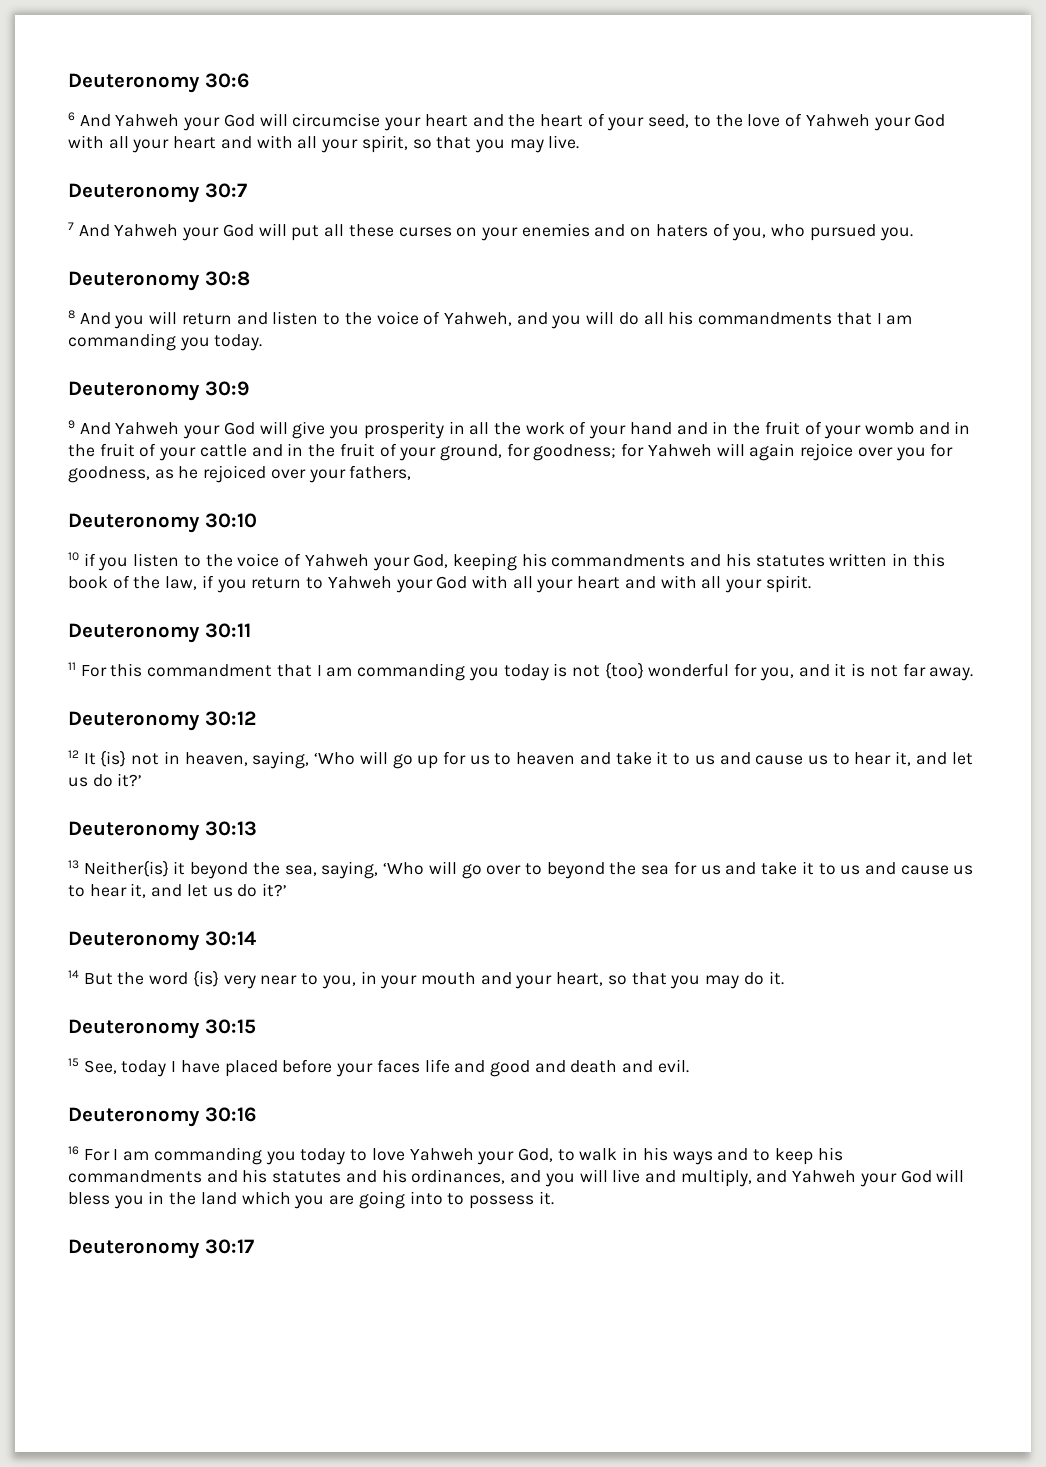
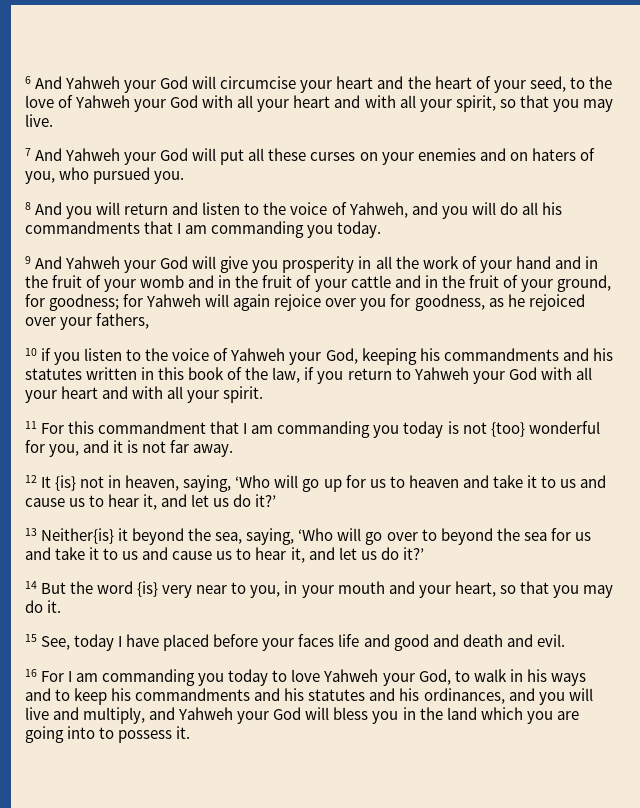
[68,73,249,93] Deuteronomy 30:6 // -> (25, 80) none
[68,183,247,203] // Deuteronomy 30:7 -> (53, 120) none
[68,271,250,291] // Deuteronomy 30:8 -> (185, 177) none
[68,381,250,401] // Deuteronomy 30:9 -> (382, 229) none
[68,513,257,533] // Deuteronomy 30:10 -> (150, 321) none
[68,623,251,643] // Deuteronomy 30:11 -> (264, 394) none
[68,711,256,731] // Deuteronomy 30:12 -> (234, 450) none
[68,821,257,841] // Deuteronomy 30:13 -> (277, 500) none
[68,931,256,951] // Deuteronomy 30:14 -> (424, 553) none
[68,1019,256,1039] // Deuteronomy 30:15 -> (62, 606) none
[68,1107,256,1127] // Deuteronomy 30:16 -> (565, 640) none
[68,1239,254,1259] // Deuteronomy 30:17 -> (191, 732) none

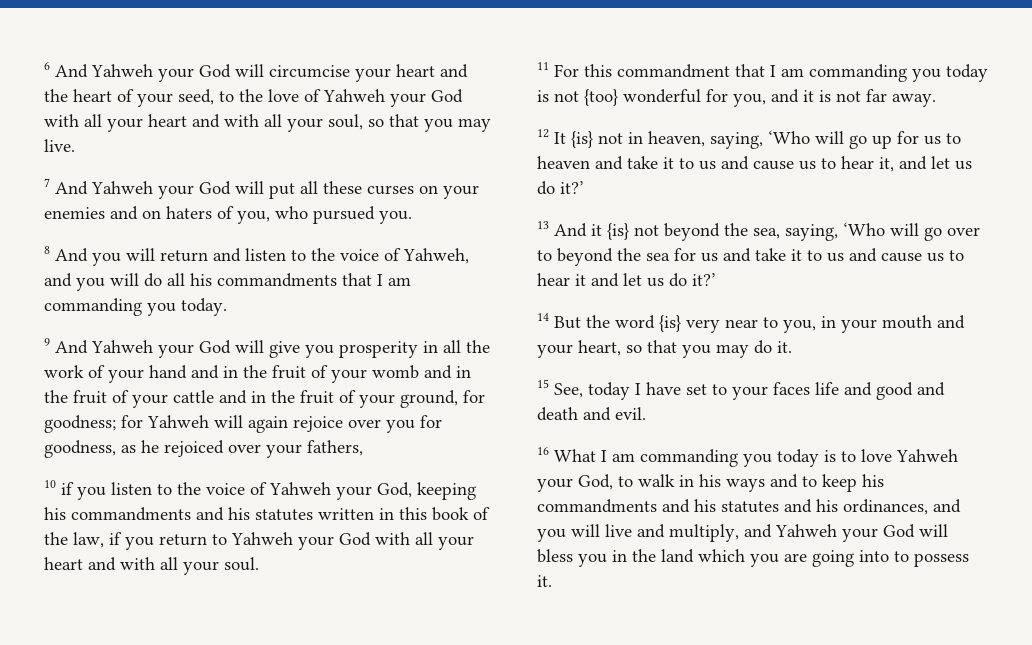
[455,95,496,112] spirit, -> [328,114,363,130] soul,
[223,386,264,403] spirit. -> [224,557,259,571] soul.
[41,528,129,544] Neither{is} it -> [554,223,659,240] And it {is} not
[290,547,305,563] it, -> [575,274,586,286] it
[163,634,259,651] placed before -> [686,384,727,395] set to
[41,669,269,686] For I am commanding you today -> [554,449,836,467] What I am commanding you today is

